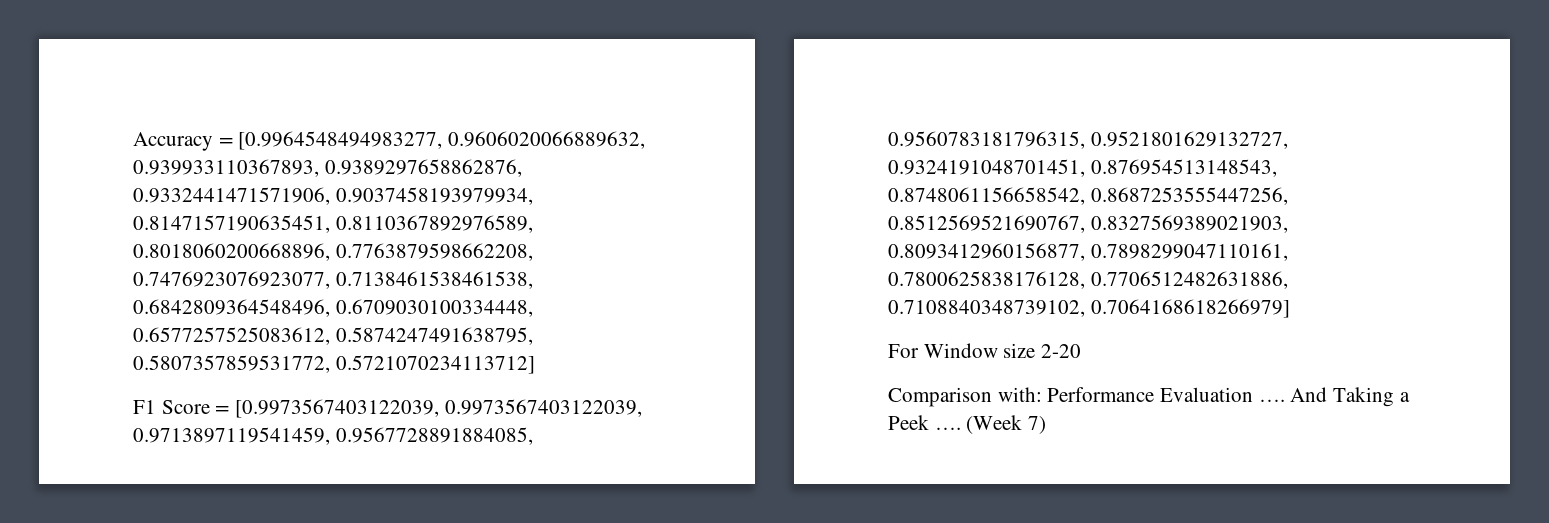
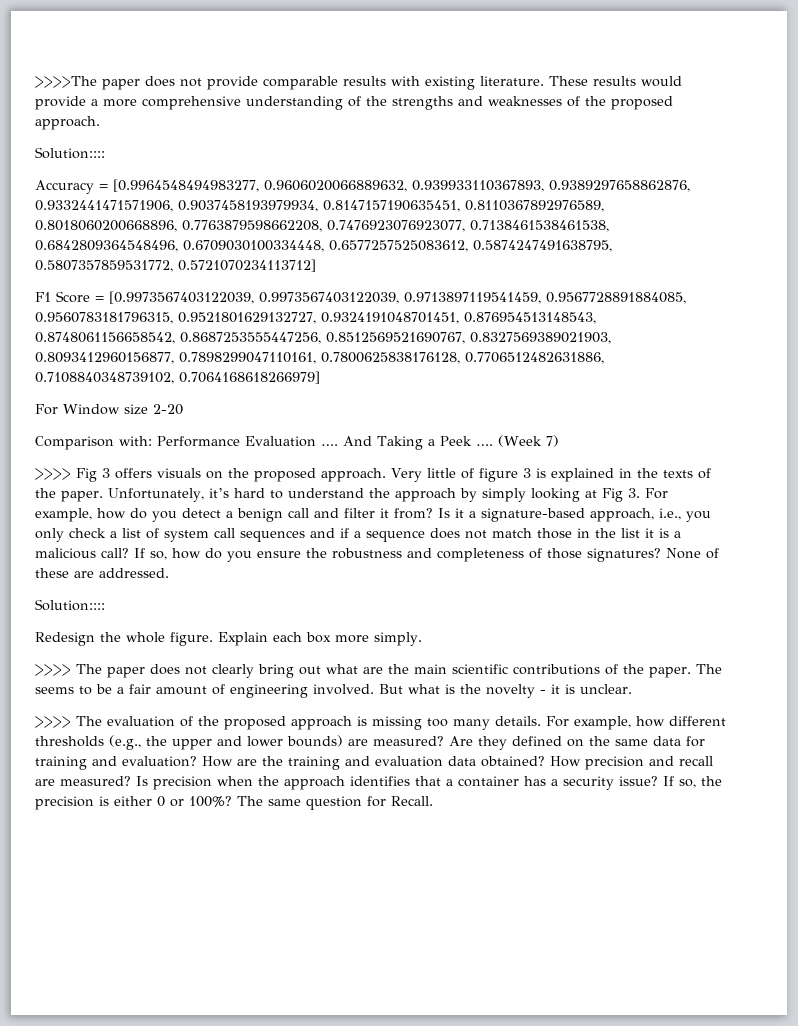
(133, 141) none -> [35,76,682,90] [35,96,673,110] [35,116,100,130] [35,147,105,159] >>>>The paper does not provide comparable results with existing literature. These results would provide a more comprehensive understanding of the strengths and weaknesses of the proposed approach. // Solution:::: //
(1047, 425) none -> [35,468,711,482] [35,488,668,502] [35,508,711,522] [35,528,681,542] [35,548,719,562] [35,568,169,578] [35,599,105,611] [35,632,422,646] [35,664,722,678] [35,684,632,698] [35,716,726,730] [35,735,705,750] [35,756,713,770] [35,776,722,790] [35,796,433,810] // >>>> Fig 3 offers visuals on the proposed approach. Very little of figure 3 is explained in the texts of the paper. Unfortunately, it’s hard to understand the approach by simply looking at Fig 3. For example, how do you detect a benign call and filter it from? Is it a signature-based approach, i.e., you only check a list of system call sequences and if a sequence does not match those in the list it is a malicious call? If so, how do you ensure the robustness and completeness of those signatures? None of these are addressed. // Solution:::: // Redesign the whole figure. Explain each box more simply. // >>>> The paper does not clearly bring out what are the main scientific contributions of the paper. The seems to be a fair amount of engineering involved. But what is the novelty - it is unclear. // >>>> The evaluation of the proposed approach is missing too many details. For example, how different thresholds (e.g., the upper and lower bounds) are measured? Are they defined on the same data for training and evaluation? How are the training and evaluation data obtained? How precision and recall are measured? Is precision when the approach identifies that a container has a security issue? If so, the precision is either 0 or 100%? The same question for Recall.

